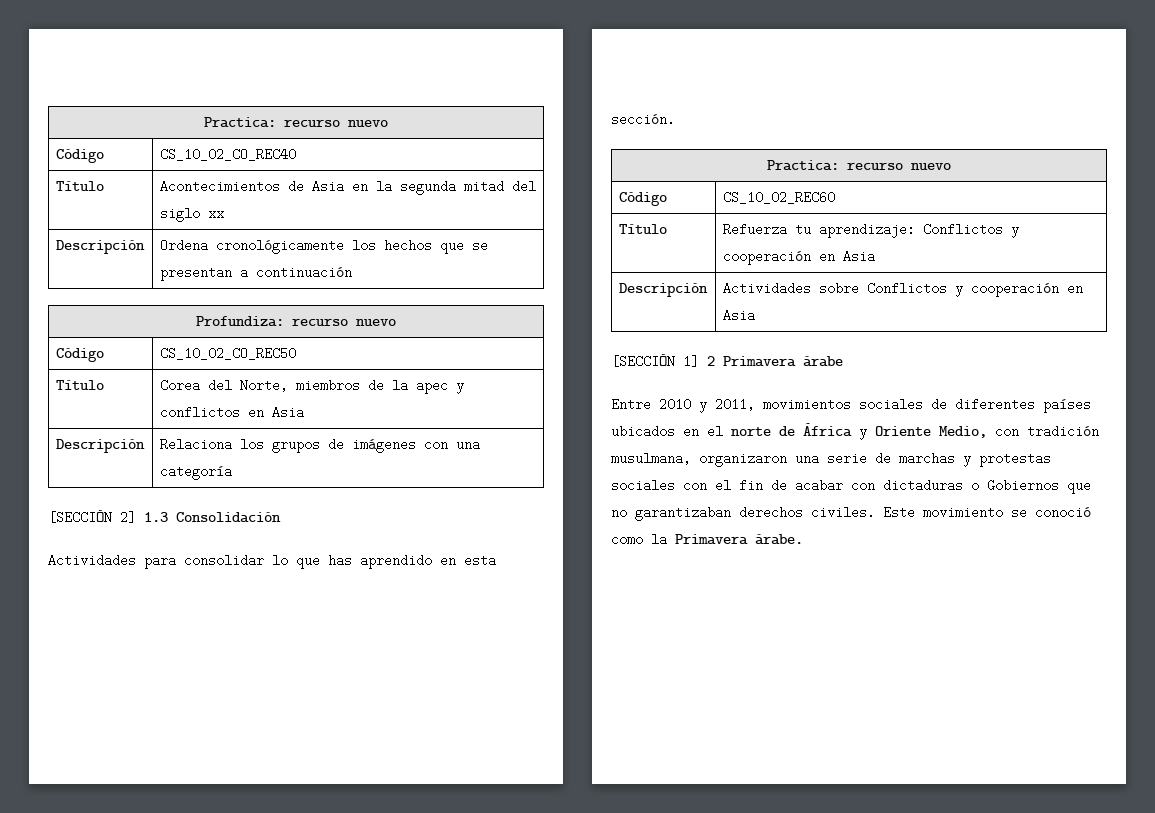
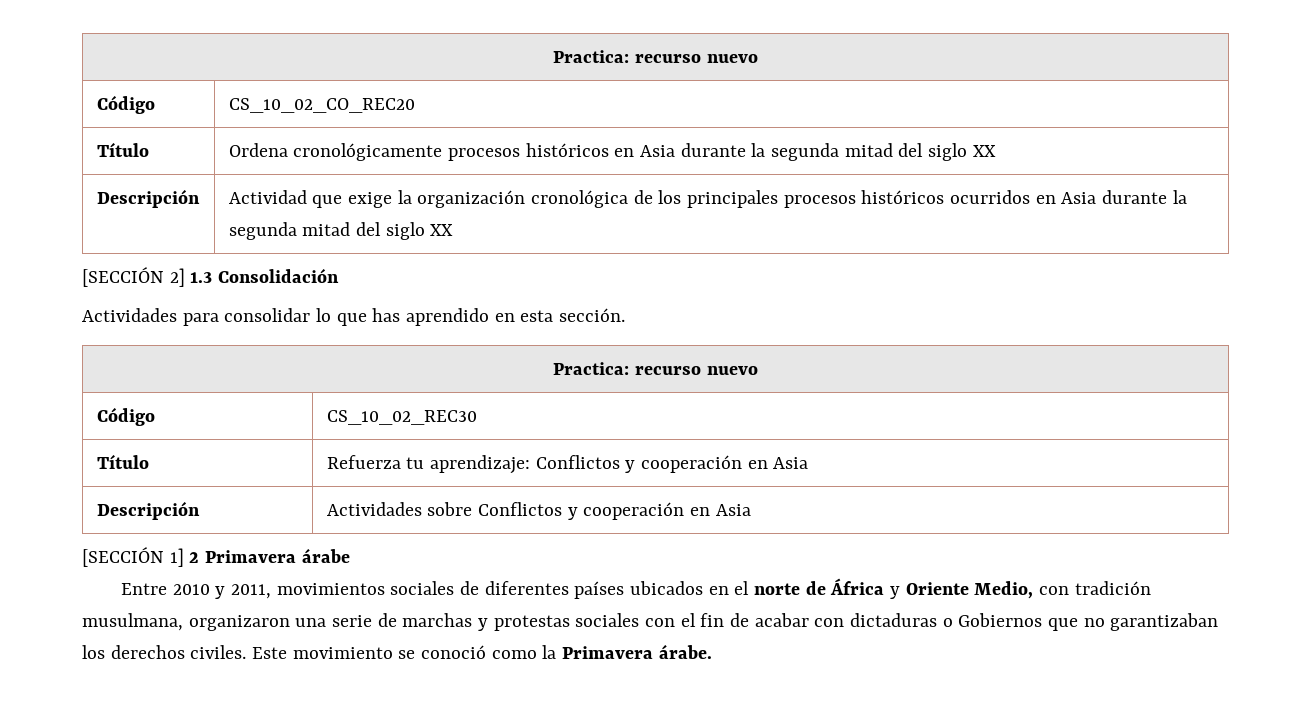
[204,117,388,128] [55,149,104,163] [159,148,296,161] [55,181,104,191] [159,180,536,195] [159,208,224,222] [55,240,145,254] [159,239,488,254] [159,266,352,281] [196,316,396,327] [55,348,104,362] [159,347,296,360] [55,380,104,390] [159,379,464,394] [159,406,304,419] [55,439,145,453] [159,438,480,453] [159,465,232,480] Practica: recurso nuevo // Código | CS_10_02_CO_REC40 // Título | Acontecimientos de Asia en la segunda mitad del siglo xx // Descripción | Ordena cronológicamente los hechos que se presentan a continuación // Profundiza: recurso nuevo // Código | CS_10_02_CO_REC50 // Título | Corea del Norte, miembros de la apec y conflictos en Asia // Descripción | Relaciona los grupos de imágenes con una categoría -> [553,50,758,63] [96,95,155,114] [228,98,415,113] [96,142,149,157] [228,143,996,161] [96,189,200,208] [228,190,1187,208] [228,222,454,240] Practica: recurso nuevo // Código | CS_10_02_CO_REC20 // Título | Ordena cronológicamente procesos históricos en Asia durante la segunda mitad del siglo XX // Descripción | Actividad que exige la organización cronológica de los principales procesos históricos ocurridos en Asia durante la segunda mitad del siglo XX
[722,191,835,204] CS_10_02_REC60 -> [326,410,477,425] CS_10_02_REC30
(731, 513) none -> [82,645,105,659] los

